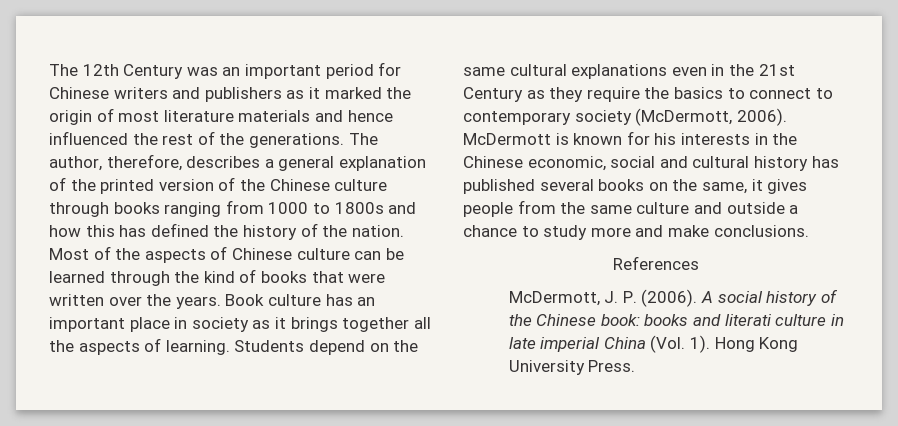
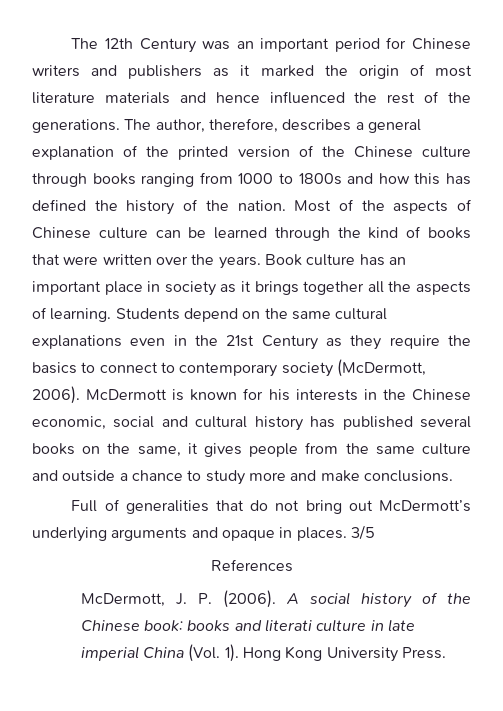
(809, 231) none -> [71,499,471,514] [32,525,375,542] // Full of generalities that do not bring out McDermott’s underlying arguments and opaque in places. 3/5

